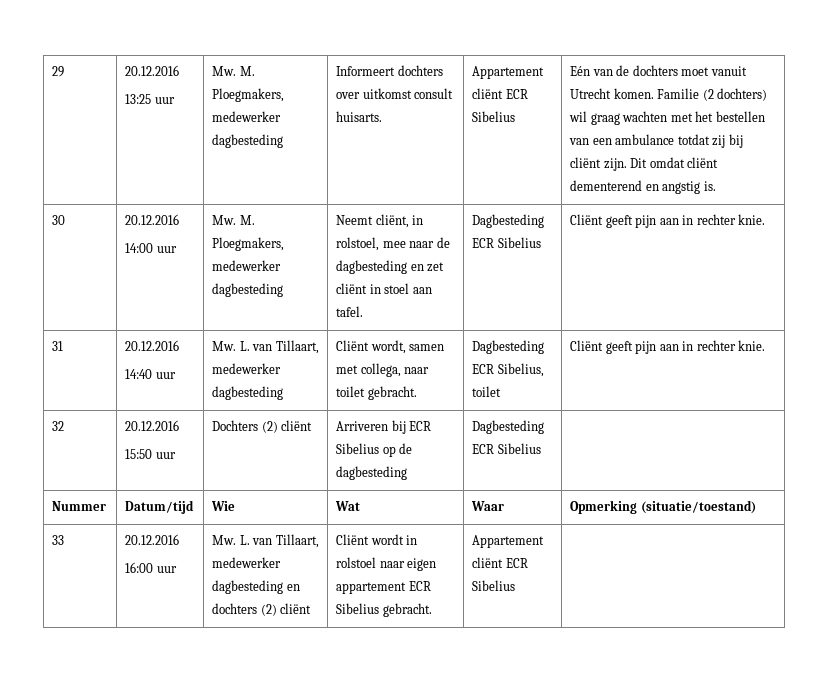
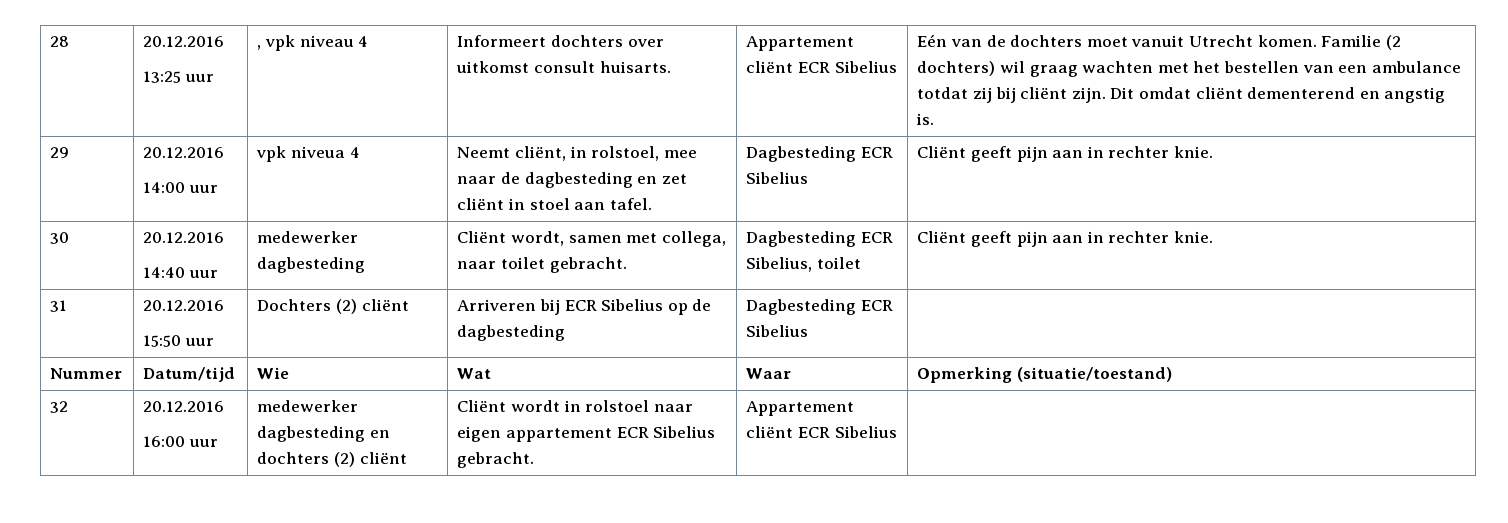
[52,66,65,77] 29 -> [50,36,70,47] 28
[212,66,255,76] [212,88,285,102] [212,111,282,122] [212,134,284,148] Mw. M. Ploegmakers, medewerker dagbesteding -> [257,35,369,51] , vpk niveau 4
[52,215,66,225] 30 -> [50,147,70,158] 29
[212,215,255,225] [212,237,285,251] [212,260,282,271] [212,283,284,297] Mw. M. Ploegmakers, medewerker dagbesteding -> [256,146,360,162] vpk niveua 4
[52,341,64,351] 31 -> [50,232,70,244] 30
[212,340,319,354] Mw. L. van Tillaart, -> (219, 274) none
[52,421,65,431] 32 -> [50,300,68,312] 31
[52,535,65,545] 33 -> [50,401,69,413] 32
[212,534,319,548] Mw. L. van Tillaart, -> (219, 443) none

